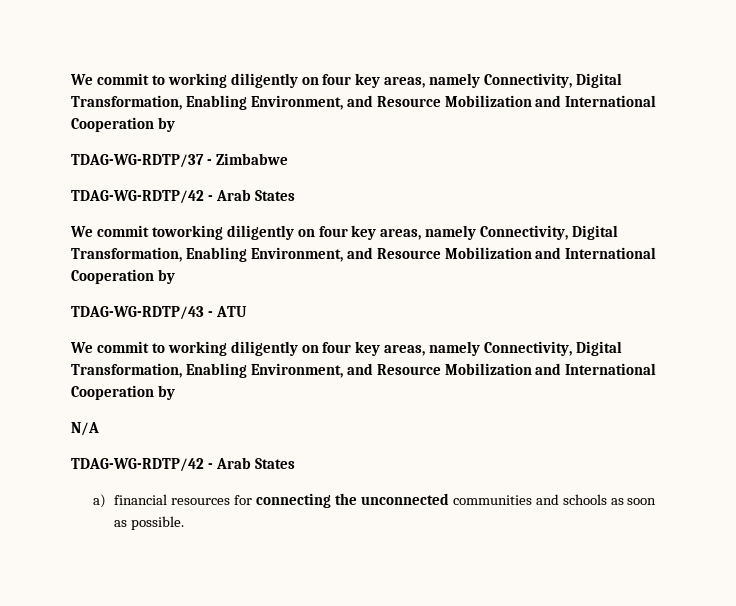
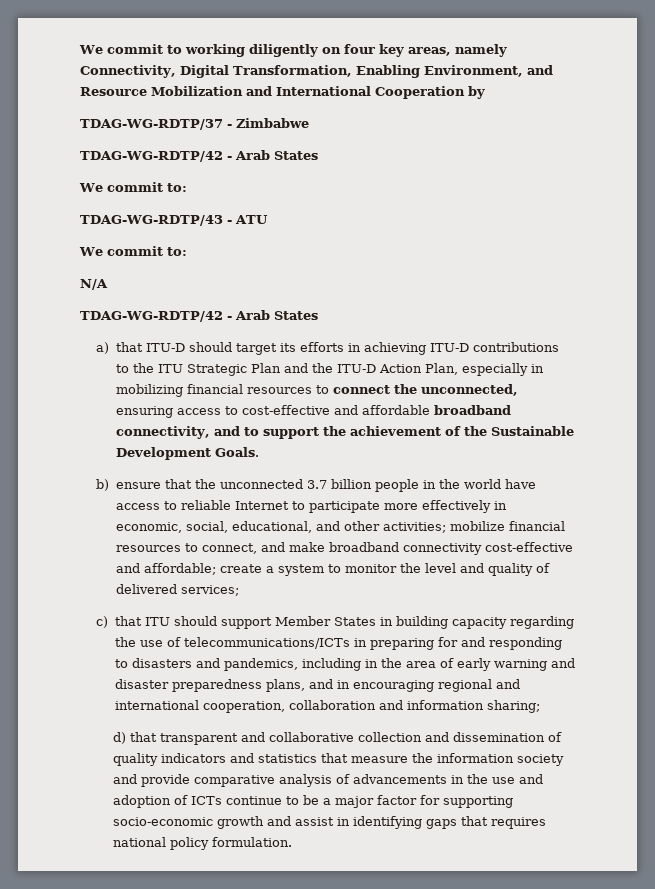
[151,225,619,240] [71,247,657,262] [71,269,175,284] toworking diligently on four key areas, namely Connectivity, Digital Transformation, Enabling Environment, and Resource Mobilization and International Cooperation by -> [166,183,187,192] to:
[151,341,623,356] [71,363,657,378] [71,385,175,400] to working diligently on four key areas, namely Connectivity, Digital Transformation, Enabling Environment, and Resource Mobilization and International Cooperation by -> [166,247,187,256] to:
[114,493,657,508] [114,516,185,530] financial resources for connecting the unconnected communities and schools as soon as possible. -> [115,342,559,355] [115,363,544,376] [115,384,518,397] [115,405,511,418] [115,426,574,439] [115,447,259,460] [96,479,536,492] [115,500,507,513] [115,521,565,533] [115,542,573,555] [115,563,550,576] [115,584,239,596] [96,616,574,629] [114,637,562,650] [114,658,575,671] [114,679,520,692] [114,700,540,713] [112,732,562,745] [112,753,564,766] [112,774,543,787] [112,795,513,808] [112,816,546,829] [112,837,292,850] that ITU-D should target its efforts in achieving ITU-D contributions to the ITU Strategic Plan and the ITU-D Action Plan, especially in mobilizing financial resources to connect the unconnected, ensuring access to cost-effective and affordable broadband connectivity, and to support the achievement of the Sustainable Development Goals. // b) ensure that the unconnected 3.7 billion people in the world have access to reliable Internet to participate more effectively in economic, social, educational, and other activities; mobilize financial resources to connect, and make broadband connectivity cost-effective and affordable; create a system to monitor the level and quality of delivered services; // c) that ITU should support Member States in building capacity regarding the use of telecommunications/ICTs in preparing for and responding to disasters and pandemics, including in the area of early warning and disaster preparedness plans, and in encouraging regional and international cooperation, collaboration and information sharing; // d) that transparent and collaborative collection and dissemination of quality indicators and statistics that measure the information society and provide comparative analysis of advancements in the use and adoption of ICTs continue to be a major factor for supporting socio-economic growth and assist in identifying gaps that requires national policy formulation.

